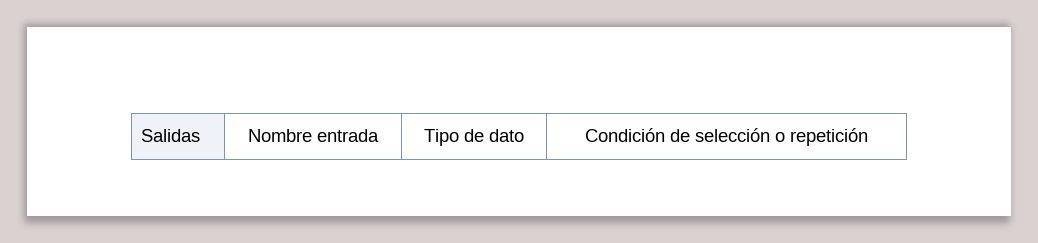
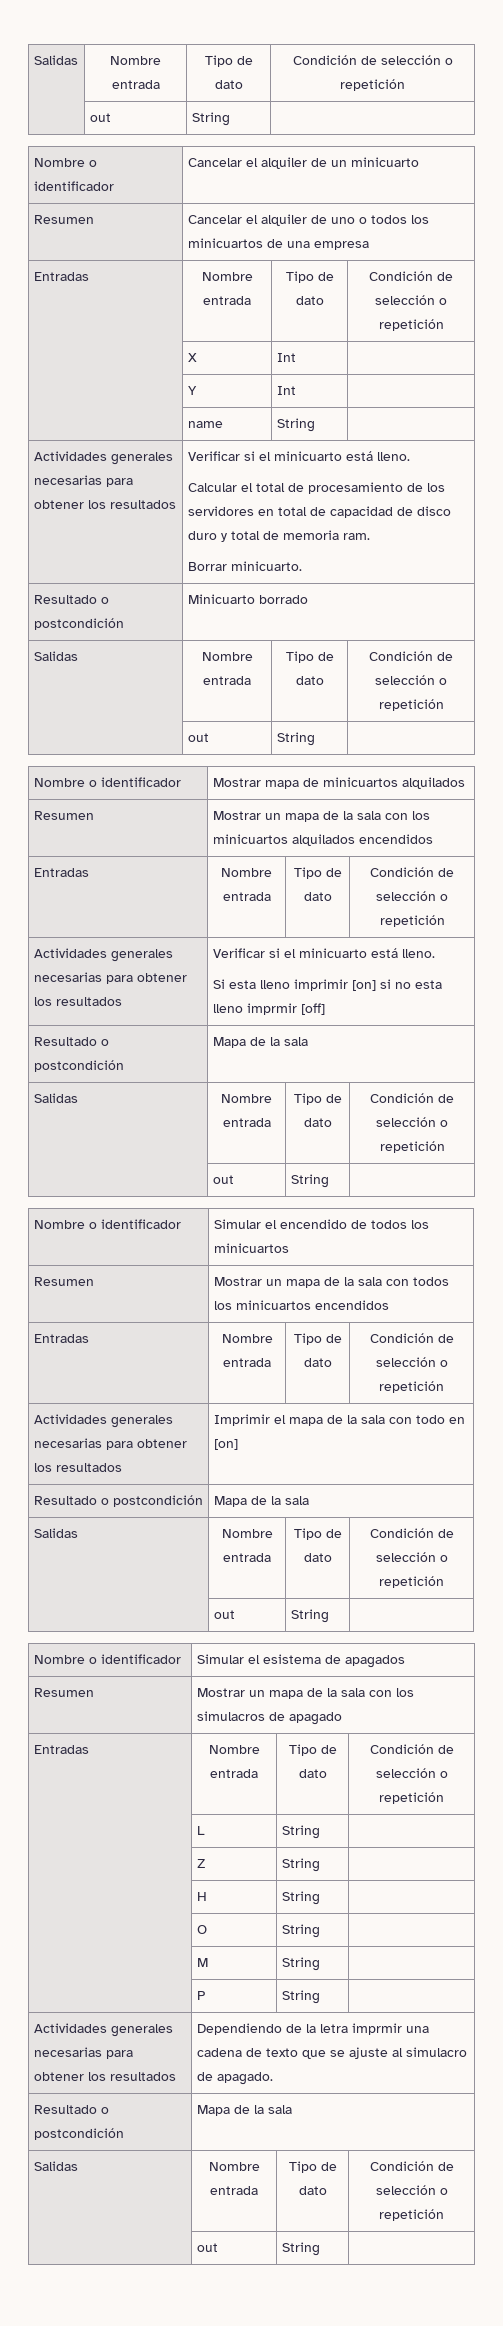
(868, 137) none -> [89,113,111,122] [191,112,230,126] [33,158,97,167] [33,181,114,191] [187,157,419,169] [33,215,94,224] [187,214,429,226] [187,238,369,250] [33,272,89,281] [201,272,253,281] [203,296,251,305] [285,271,334,283] [295,296,324,305] [369,271,454,281] [375,295,448,305] [378,319,444,331] [187,353,197,362] [276,353,296,362] [187,386,197,395] [276,386,296,395] [187,421,223,428] [276,418,315,432] [33,451,173,465] [33,475,133,487] [33,500,176,509] [187,451,410,461] [187,482,445,494] [187,506,451,518] [187,530,370,542] [187,561,302,571] [33,595,109,604] [33,618,124,630] [187,594,308,604] [33,651,78,661] [201,652,253,661] [203,676,251,685] [285,651,334,663] [295,676,324,685] [369,651,454,661] [375,675,448,685] [378,699,444,711] [187,733,209,742] [276,732,315,746] [33,777,181,787] [212,777,465,789] [33,811,94,820] [212,811,430,822] [212,834,433,846] [33,868,89,877] [221,868,272,877] [222,892,271,901] [293,867,342,879] [303,892,332,901] [370,867,455,877] [376,891,449,901] [379,915,445,927] [33,948,173,962] [33,972,187,984] [33,997,122,1006] [212,948,435,958] [212,979,442,991] [212,1003,325,1015] [33,1037,109,1046] [33,1060,124,1072] [212,1037,308,1048] [33,1093,78,1103] [221,1094,272,1103] [222,1118,271,1127] [293,1093,342,1105] [303,1118,332,1127] [370,1093,455,1103] [376,1117,449,1127] [379,1141,445,1153] [212,1175,234,1184] [290,1174,329,1188] [33,1219,181,1229] [213,1219,429,1229] [213,1243,289,1253] [33,1277,94,1286] [213,1277,449,1288] [213,1300,389,1310] [33,1334,89,1343] [221,1334,273,1343] [223,1358,271,1367] [293,1333,342,1345] [303,1358,332,1367] [369,1333,454,1343] [375,1357,448,1367] [379,1381,444,1393] [33,1414,173,1428] [33,1438,187,1450] [33,1463,122,1472] [213,1414,465,1426] [213,1439,238,1450] [33,1495,203,1507] [213,1496,309,1507] [33,1528,78,1538] [221,1529,273,1538] [223,1553,271,1562] [293,1528,342,1540] [303,1553,332,1562] [369,1528,454,1538] [375,1552,448,1562] [379,1576,444,1588] [213,1610,235,1619] [290,1609,329,1623] [33,1654,181,1664] [196,1654,405,1668] [33,1688,94,1697] [196,1688,414,1699] [196,1711,342,1725] [33,1745,89,1754] [208,1745,260,1754] [210,1769,258,1778] [288,1744,337,1756] [298,1769,327,1778] [369,1744,454,1754] [375,1768,448,1778] [379,1792,444,1804] [196,1826,205,1835] [281,1825,320,1839] [196,1859,206,1868] [281,1858,320,1872] [196,1892,207,1901] [281,1891,320,1905] [196,1925,207,1934] [281,1924,320,1938] [196,1958,208,1967] [281,1957,320,1971] [196,1991,205,2000] [281,1990,320,2004] [33,2023,173,2037] [33,2047,133,2059] [33,2072,176,2081] [196,2023,429,2035] [196,2047,467,2059] [196,2072,273,2085] [33,2105,109,2114] [33,2128,124,2140] [196,2105,292,2116] [33,2161,78,2171] [208,2162,260,2171] [210,2186,258,2195] [288,2161,337,2173] [298,2186,327,2195] [369,2161,454,2171] [375,2185,448,2195] [379,2209,444,2221] [196,2243,218,2252] [281,2242,320,2256] // | out | String | // Nombre o identificador | Cancelar el alquiler de un minicuarto // Resumen | Cancelar el alquiler de uno o todos los minicuartos de una empresa // Entradas | Nombre entrada | Tipo de dato | Condición de selección o repetición // | X | Int | // | Y | Int | // | name | String | // Actividades generales necesarias para obtener los resultados | Verificar si el minicuarto está lleno. // Calcular el total de procesamiento de los servidores en total de capacidad de disco duro y total de memoria ram. // Borrar minicuarto. // Resultado o postcondición | Minicuarto borrado // Salidas | Nombre entrada | Tipo de dato | Condición de selección o repetición // | out | String | // Nombre o identificador | Mostrar mapa de minicuartos alquilados // Resumen | Mostrar un mapa de la sala con los minicuartos alquilados encendidos // Entradas | Nombre entrada | Tipo de dato | Condición de selección o repetición // Actividades generales necesarias para obtener los resultados | Verificar si el minicuarto está lleno. // Si esta lleno imprimir [on] si no esta lleno imprmir [off] // Resultado o postcondición | Mapa de la sala // Salidas | Nombre entrada | Tipo de dato | Condición de selección o repetición // | out | String | // Nombre o identificador | Simular el encendido de todos los minicuartos // Resumen | Mostrar un mapa de la sala con todos los minicuartos encendidos // Entradas | Nombre entrada | Tipo de dato | Condición de selección o repetición // Actividades generales necesarias para obtener los resultados | Imprimir el mapa de la sala con todo en [on] // Resultado o postcondición | Mapa de la sala // Salidas | Nombre entrada | Tipo de dato | Condición de selección o repetición // | out | String | // Nombre o identificador | Simular el esistema de apagados // Resumen | Mostrar un mapa de la sala con los simulacros de apagado // Entradas | Nombre entrada | Tipo de dato | Condición de selección o repetición // | L | String | // | Z | String | // | H | String | // | O | String | // | M | String | // | P | String | // Actividades generales necesarias para obtener los resultados | Dependiendo de la letra imprmir una cadena de texto que se ajuste al simulacro de apagado. // Resultado o postcondición | Mapa de la sala // Salidas | Nombre entrada | Tipo de dato | Condición de selección o repetición // | out | String |

